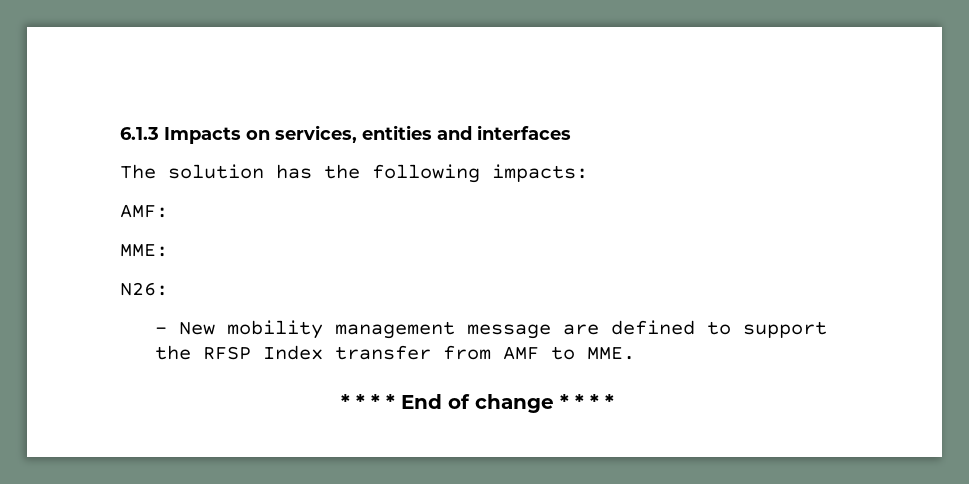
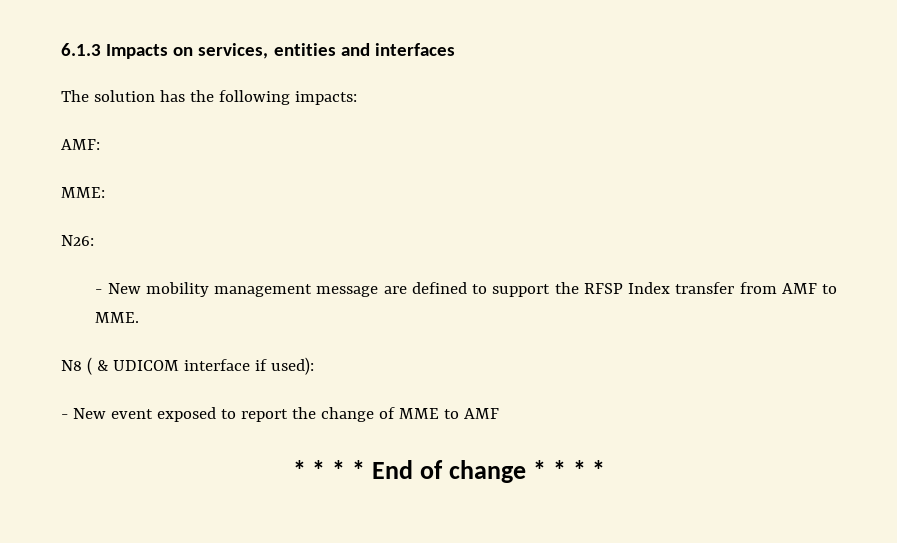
(635, 353) none -> [61,357,314,375] [61,407,499,422] // N8 ( & UDICOM interface if used): // - New event exposed to report the change of MME to AMF

